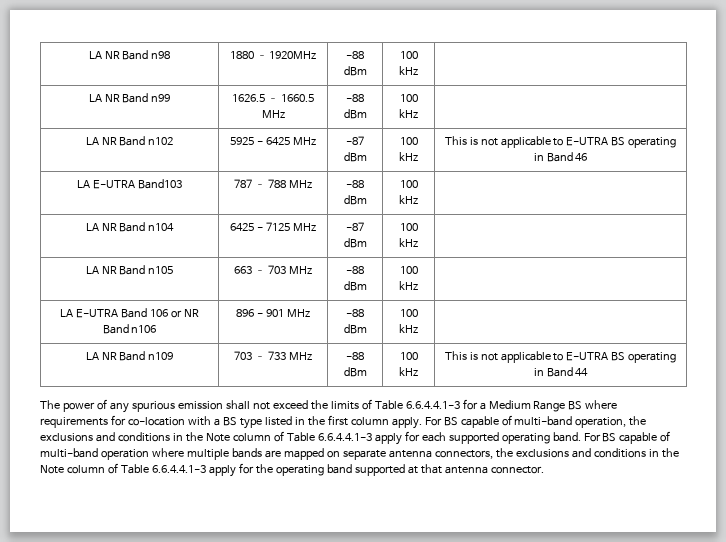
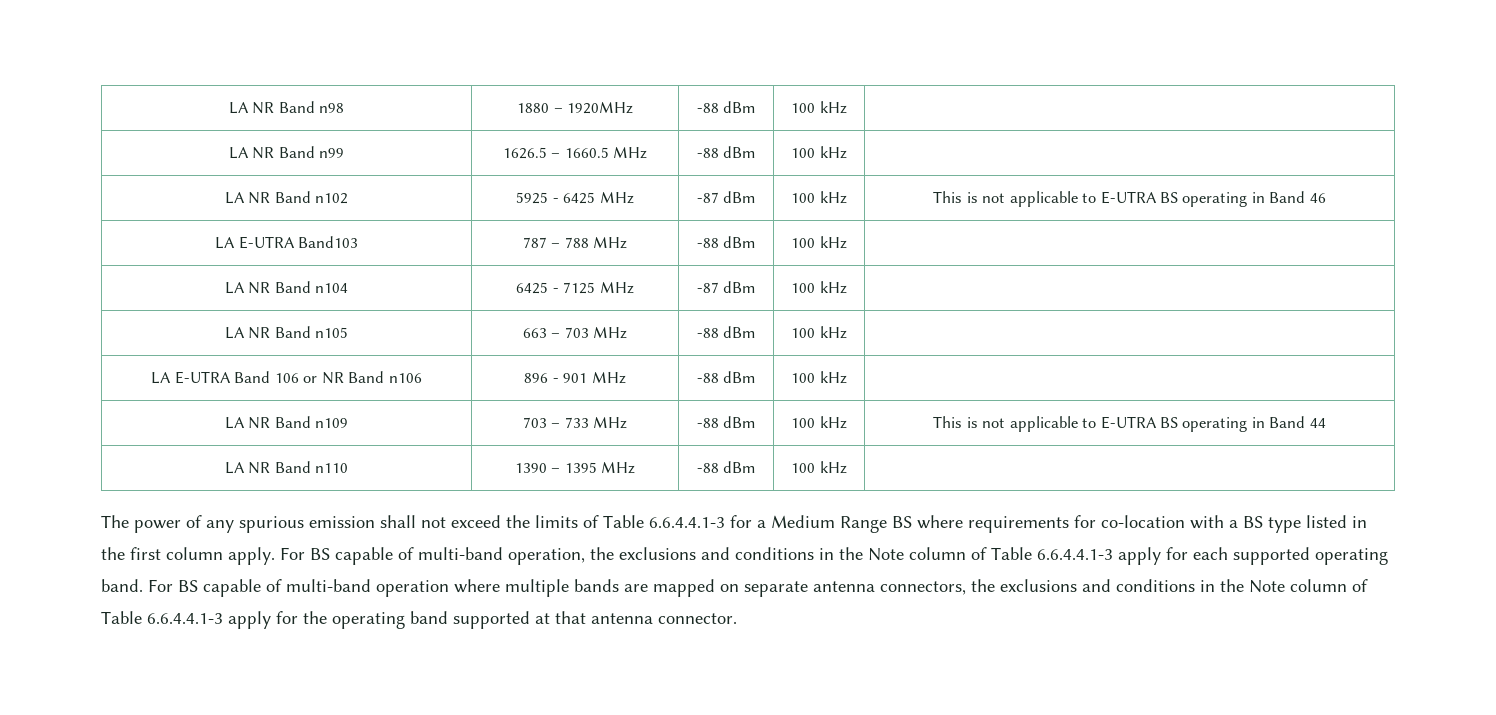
(589, 372) none -> [224,461,349,474] [514,462,636,474] [696,461,756,473] [791,461,847,474] // LA NR Band n110 | 1390 – 1395 MHz | -88 dBm | 100 kHz |

